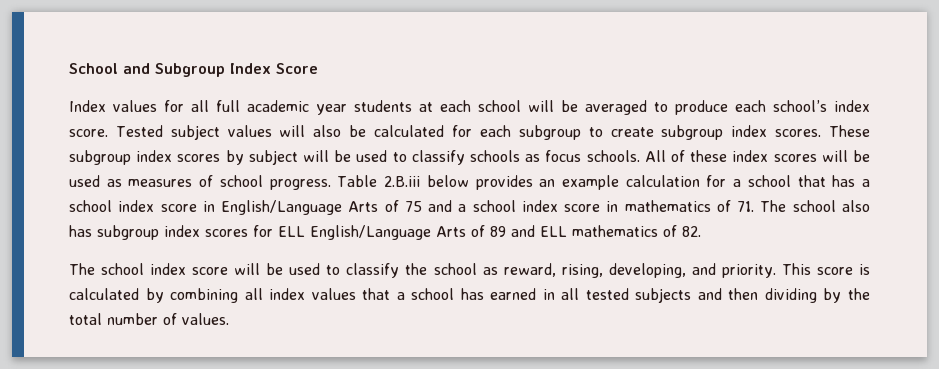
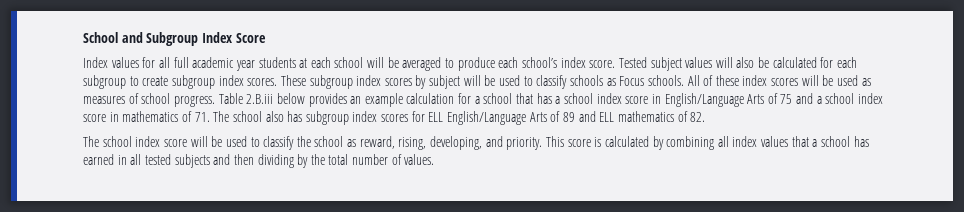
[545,150,582,162] focus -> [619,76,645,86] Focus

